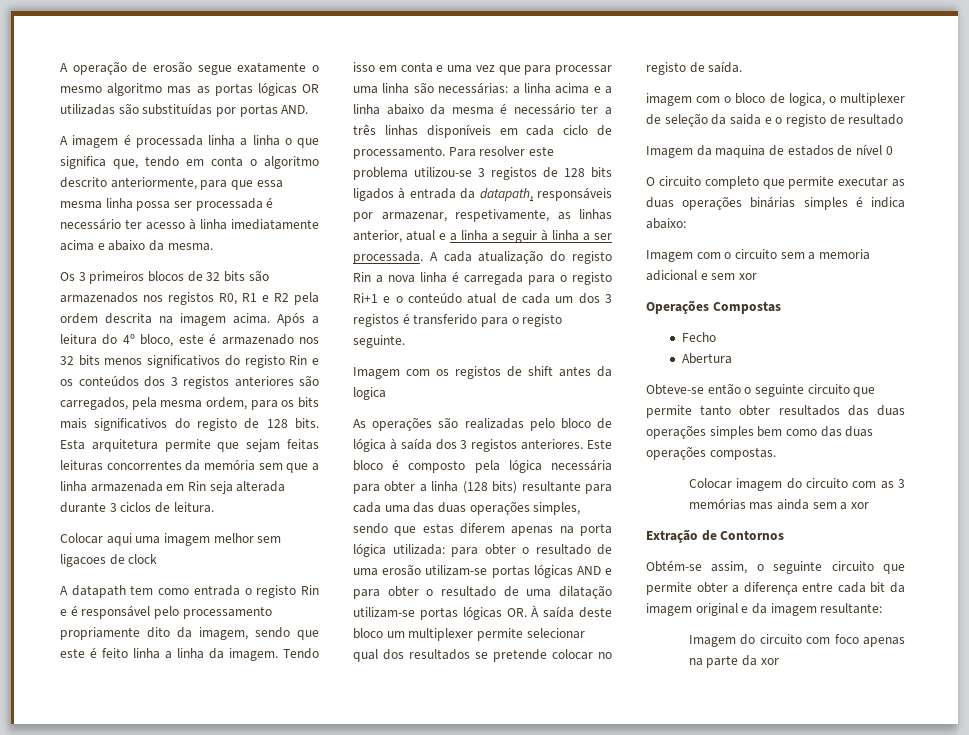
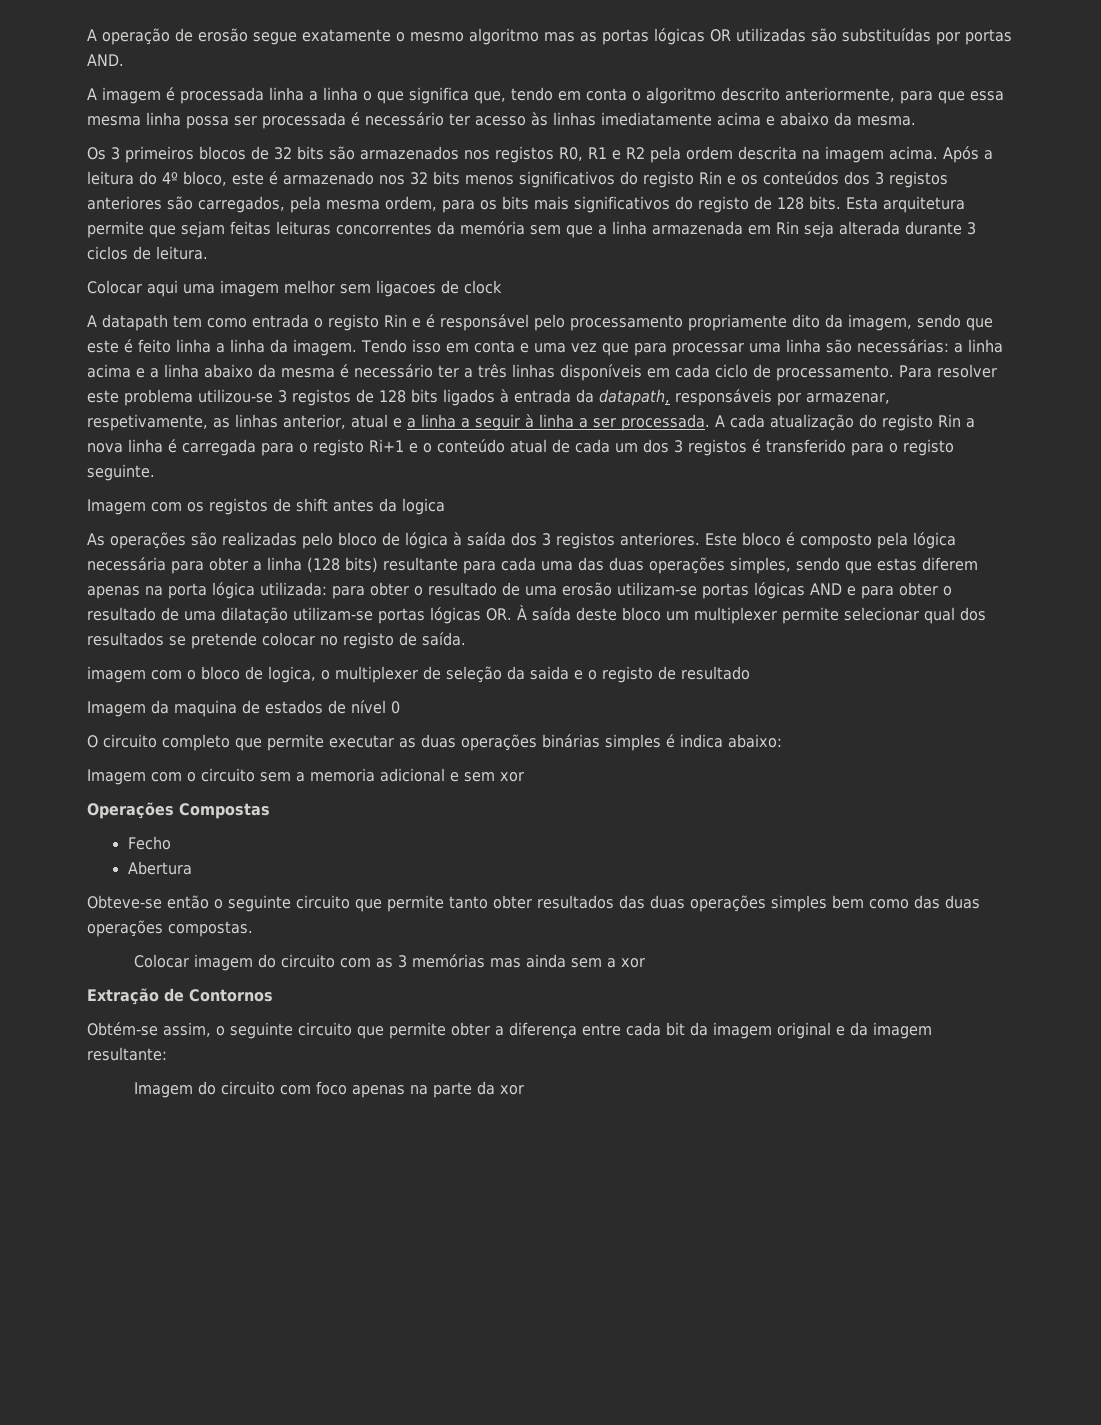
[189,218,227,230] à linha -> [531,112,596,126] às linhas

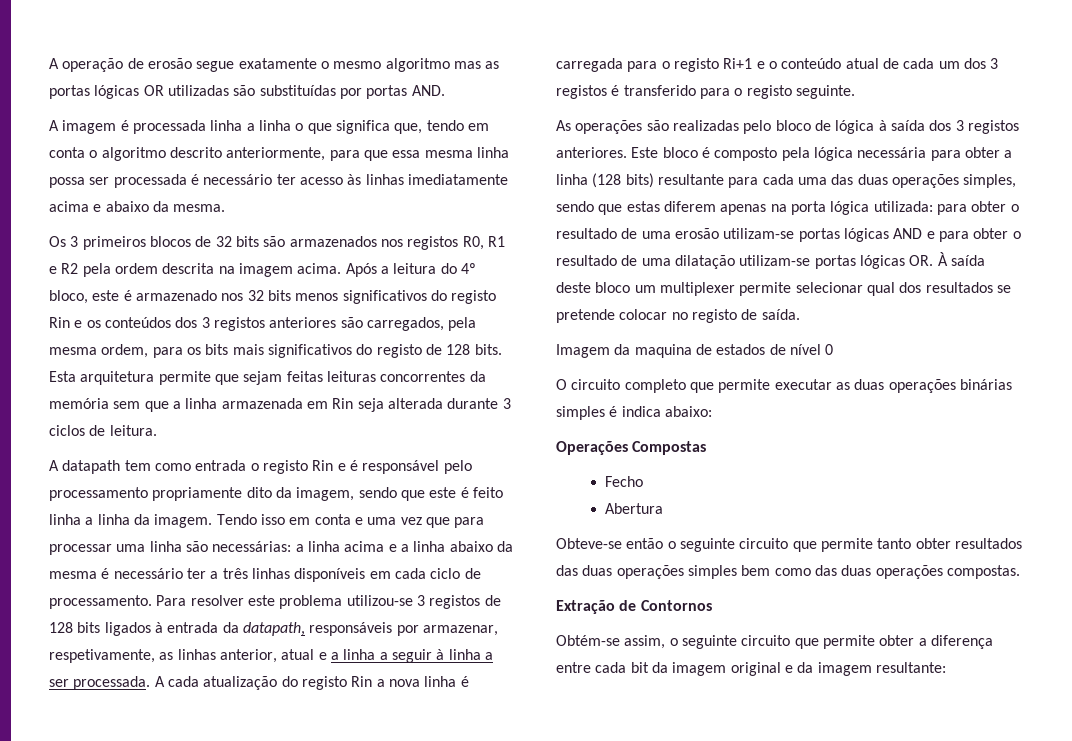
[87,280,502,297] // Colocar aqui uma imagem melhor sem ligacoes de clock -> (157, 430) none
[87,498,445,515] // Imagem com os registos de shift antes da logica -> (855, 92) none
[87,666,750,683] // imagem com o bloco de logica, o multiplexer de seleção da saida e o registo de resultado -> (800, 314) none
[87,768,524,785] // Imagem com o circuito sem a memoria adicional e sem xor -> (712, 411) none
[133,954,645,971] // Colocar imagem do circuito com as 3 memórias mas ainda sem a xor -> (1020, 572) none
[133,1081,524,1098] // Imagem do circuito com foco apenas na parte da xor -> (946, 667) none

